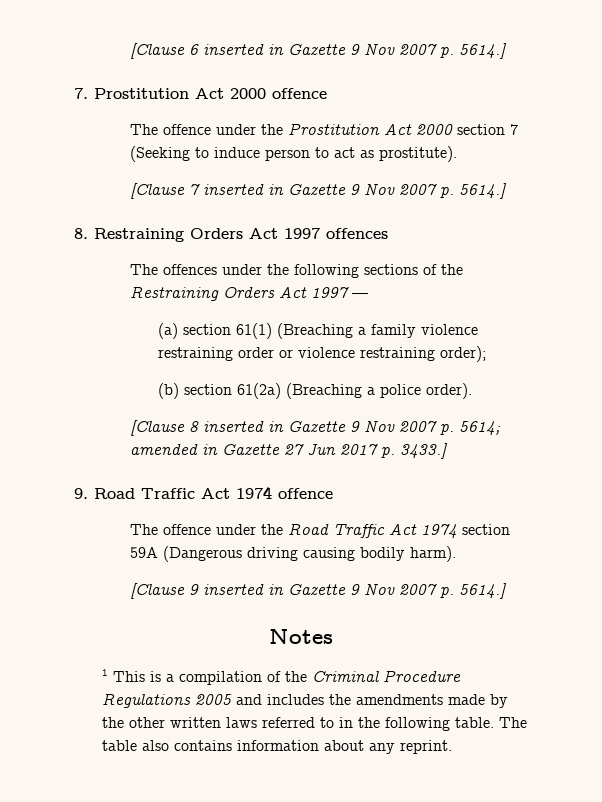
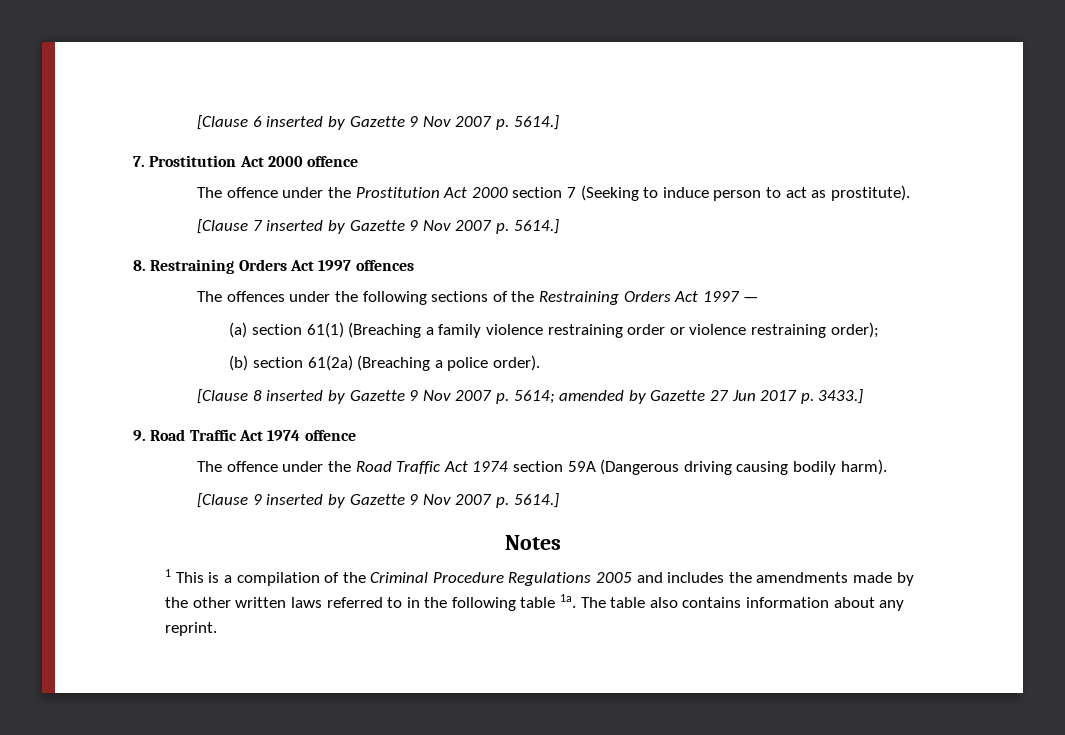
[267,44,284,55] in -> [328,116,346,130] by
[267,184,284,195] in -> [328,220,346,234] by
[267,421,284,432] in -> [328,390,346,404] by
[201,444,218,455] in -> [628,390,646,404] by
[267,584,284,595] in -> [328,494,346,508] by
[454,717,494,728] table. -> [520,594,577,608] table 1a.

